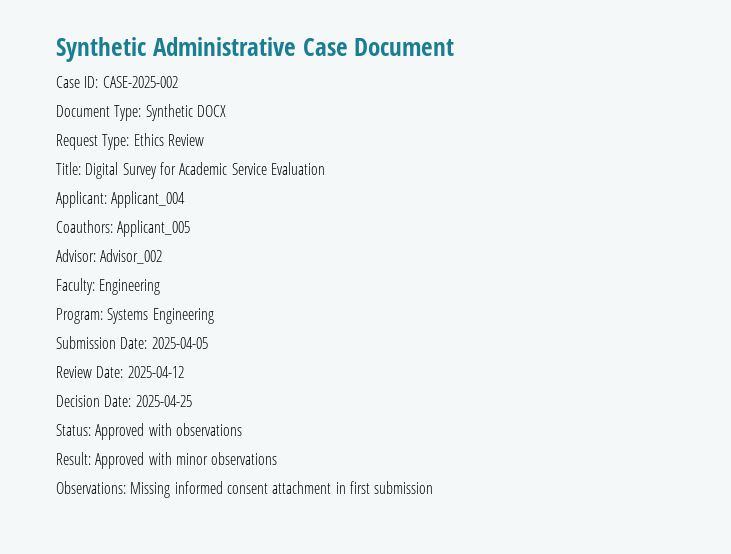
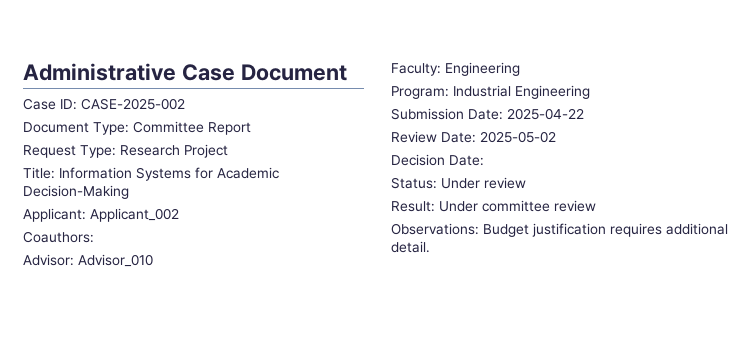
[56,37,146,62] Synthetic -> (23, 72) none
[145,104,226,121] Synthetic DOCX -> [133,121,251,135] Committee Report
[133,133,204,146] Ethics Review -> [120,144,228,158] Research Project
[85,162,325,179] Digital Survey for Academic Service Evaluation -> [59,167,279,181] [23,185,129,199] Information Systems for Academic Decision-Making
[111,191,186,208] Applicant_004 -> [90,208,179,222] Applicant_002
[117,220,191,237] Applicant_005 -> (94, 237) none
[100,249,163,264] Advisor_002 -> [78,254,153,267] Advisor_010
[107,308,149,324] Systems -> [453,85,511,97] Industrial
[151,337,208,349] 2025-04-05 -> [507,108,584,120] 2025-04-22
[127,366,184,378] 2025-04-12 -> [480,131,556,143] 2025-05-02
[135,395,192,407] 2025-04-25 -> (484, 160) none
[95,423,242,440] [56,452,278,469] [56,481,434,498] Approved with observations // Result: Approved with minor observations // Observations: Missing informed consent attachment in first submission -> [441,177,526,189] [391,200,596,212] [391,223,728,237] [391,241,430,253] Under review // Result: Under committee review // Observations: Budget justification requires additional detail.

